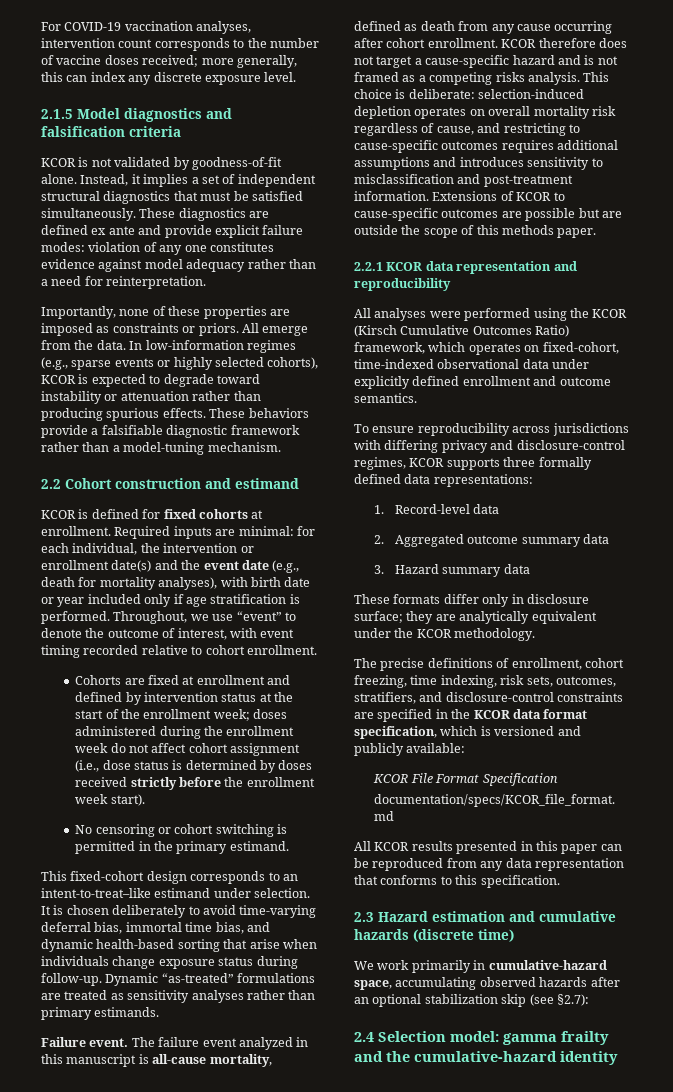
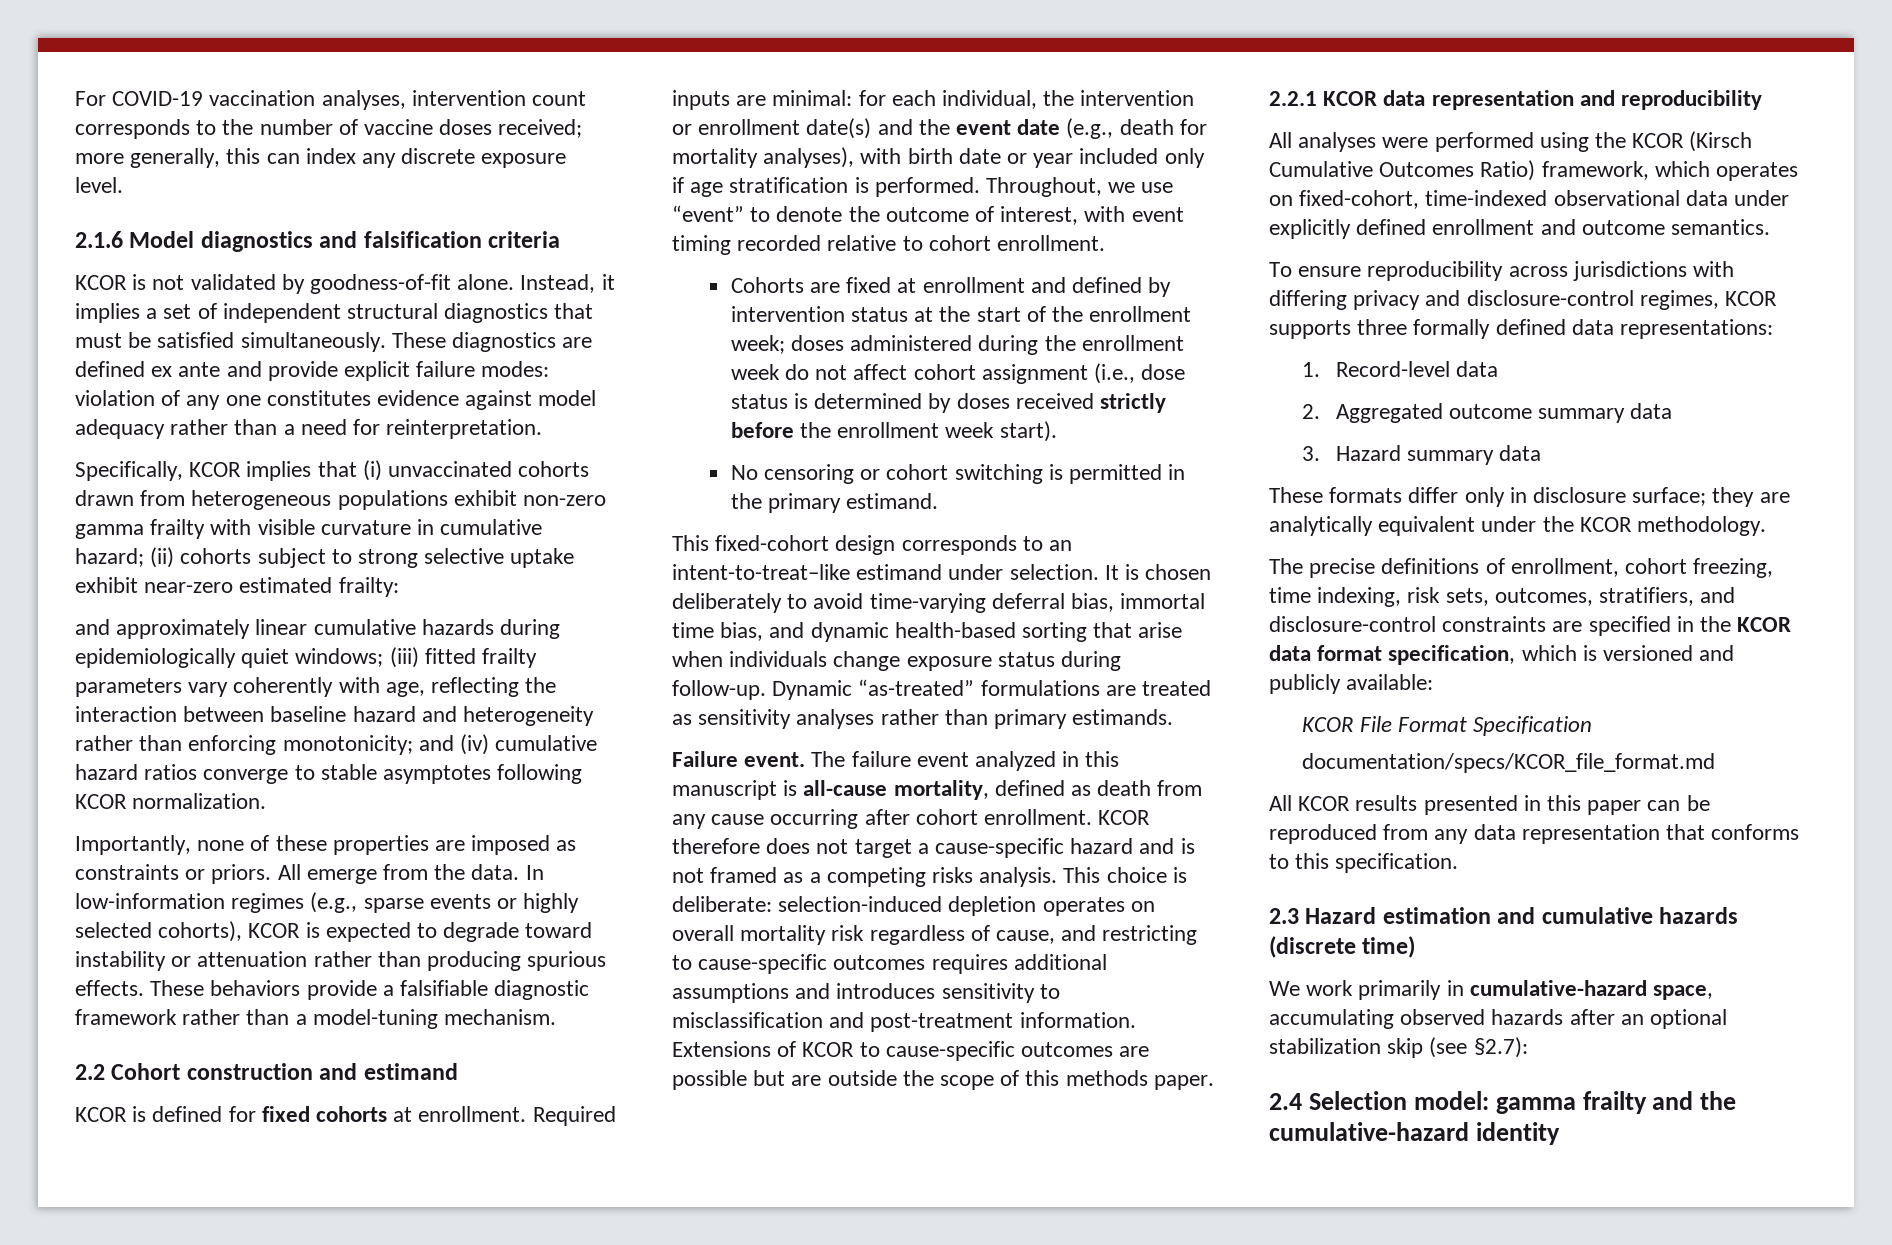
[41,109,73,119] 2.1.5 -> [75,231,123,248] 2.1.6
(207, 282) none -> [75,460,590,481] [75,490,607,510] [75,519,543,539] [75,547,575,568] [75,577,399,597] [75,619,561,639] [75,647,538,668] [75,677,557,697] [75,706,595,726] [75,734,598,755] [75,764,583,784] [75,793,267,809] // Specifically, KCOR implies that (i) unvaccinated cohorts drawn from heterogeneous populations exhibit non-zero gamma frailty with visible curvature in cumulative hazard; (ii) cohorts subject to strong selective uptake exhibit near-zero estimated frailty: // and approximately linear cumulative hazards during epidemiologically quiet windows; (iii) fitted frailty parameters vary coherently with age, reflecting the interaction between baseline hazard and heterogeneity rather than enforcing monotonicity; and (iv) cumulative hazard ratios converge to stable asymptotes following KCOR normalization.

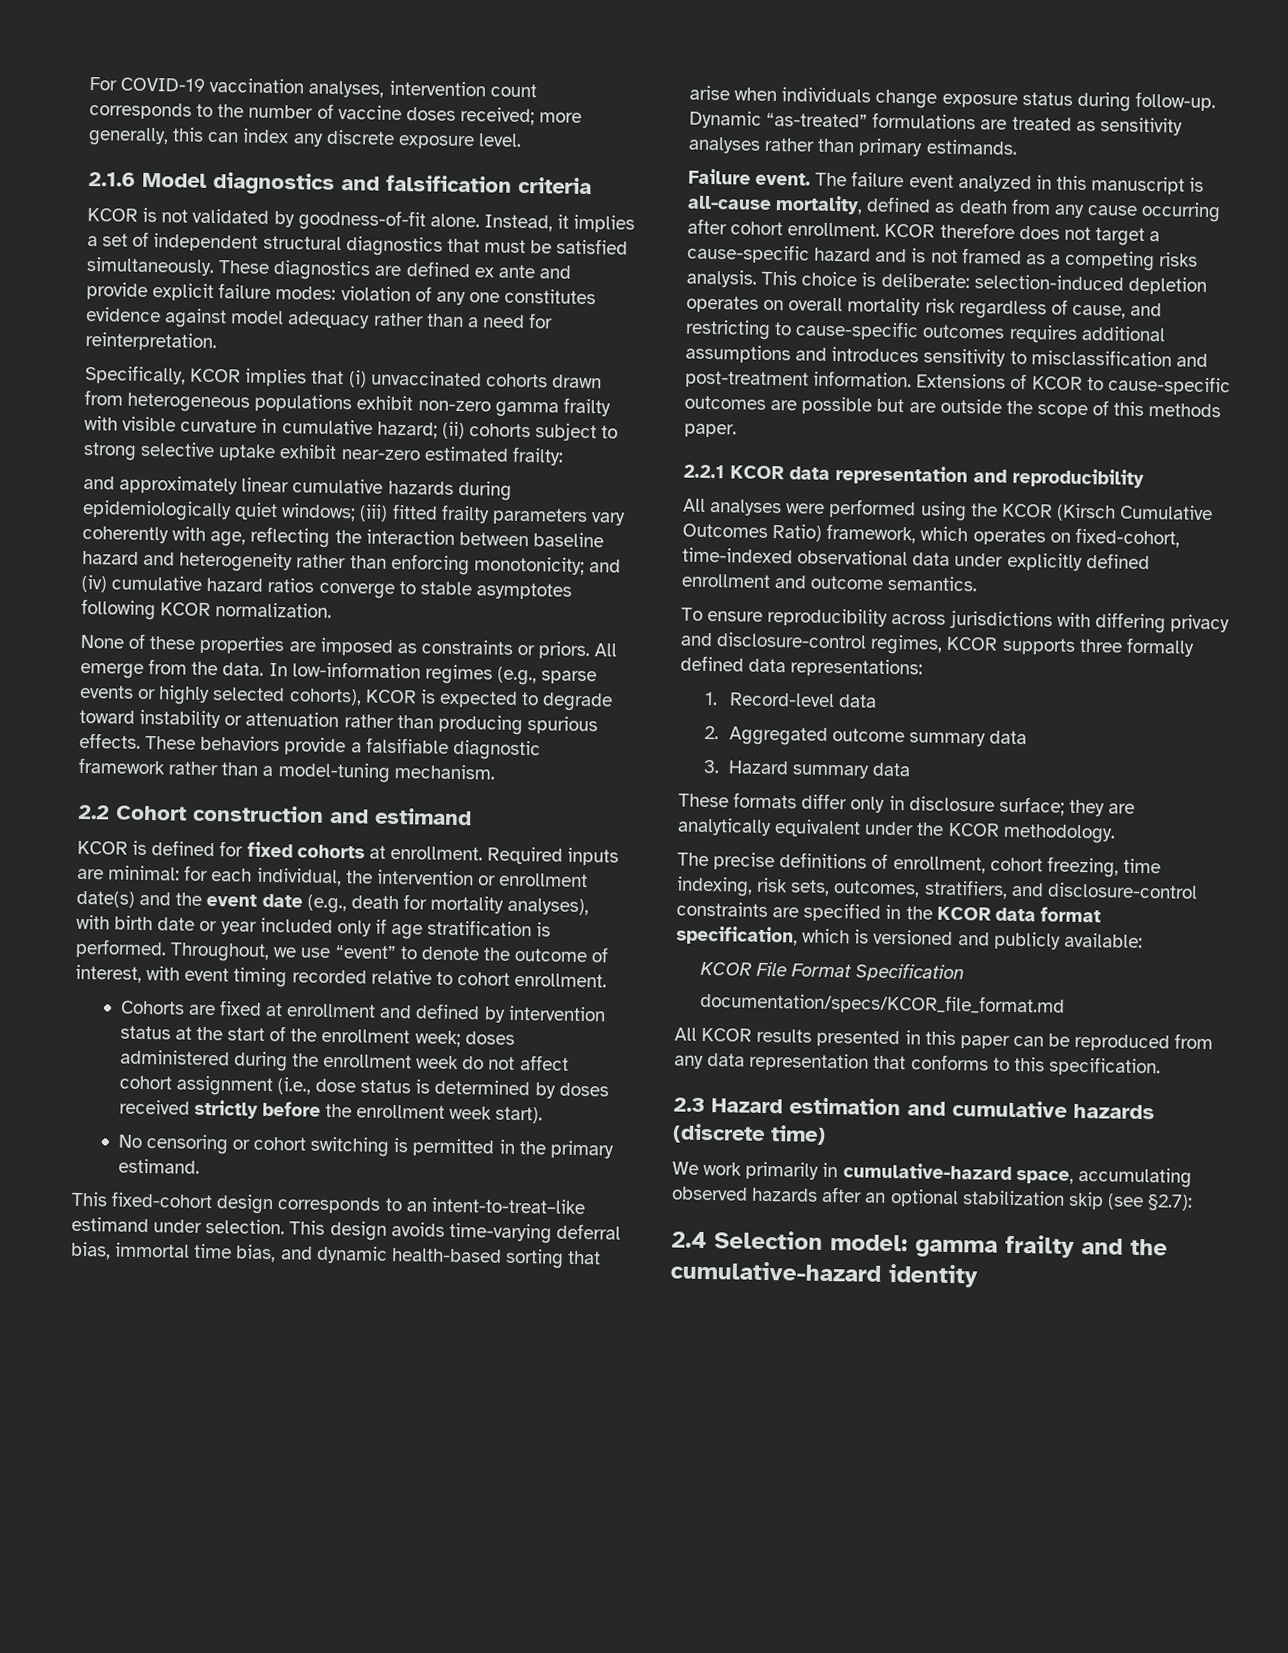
[75,835,245,855] // Importantly, none -> [80,634,124,649] // None
[1104,564,1212,580] [672,593,864,613] It is chosen deliberately to avoid -> [289,1220,445,1241] This design avoids

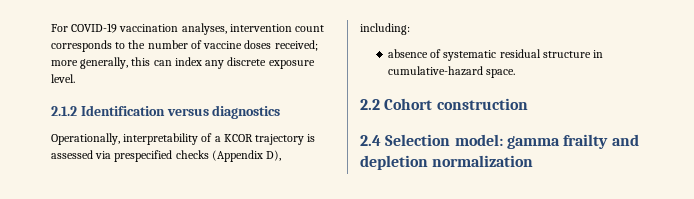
[88,171,592,195] [87,207,636,233] [87,231,629,257] [86,256,571,281] [86,281,597,306] [86,306,554,329] [85,331,217,352] [85,364,602,389] [84,389,611,418] [84,415,619,442] [83,441,564,466] [83,475,512,501] [82,499,626,526] [82,525,604,548] [82,550,621,576] [81,574,572,600] [81,598,333,621] [80,633,618,660] [80,659,598,686] [79,684,614,712] [79,709,598,736] [79,732,541,761] [78,757,495,783] [78,804,472,826] [77,840,620,866] [77,865,589,888] [76,890,590,916] [76,914,552,940] [75,938,610,963] [75,964,608,988] [119,1000,606,1023] [119,1025,515,1048] [119,1049,569,1072] [118,1075,609,1099] [118,1099,544,1124] [117,1134,614,1159] [117,1158,200,1174] [71,1191,585,1215] [71,1216,621,1244] [70,1241,602,1269] [689,85,1216,112] [689,110,1183,136] [688,136,1018,157] [688,168,1205,195] [687,195,1222,223] [687,218,1161,246] [687,243,1199,272] [686,269,1207,295] [686,295,1163,320] [685,319,1166,343] [685,344,1208,367] [685,370,1231,396] [684,395,1222,419] [684,423,737,438] [683,464,1144,488] [683,498,1214,522] [682,523,1180,548] [682,547,1150,572] [681,573,979,592] [681,607,1230,634] [680,632,1195,657] [680,655,924,678] [703,691,877,708] [703,725,1027,747] [702,759,911,779] [678,792,1136,817] [677,817,1116,844] [677,852,1161,878] [676,876,1198,899] [676,901,1101,923] [676,925,1143,950] [699,961,965,983] [699,991,1065,1016] [674,1027,1214,1052] [674,1052,1161,1077] [673,1097,1155,1120] [672,1123,826,1145] [672,1161,1192,1188] [672,1186,1194,1211] 2.1.6 Model diagnostics and falsification criteria // KCOR is not validated by goodness-of-fit alone. Instead, it implies a set of independent structural diagnostics that must be satisfied simultaneously. These diagnostics are defined ex ante and provide explicit failure modes: violation of any one constitutes evidence against model adequacy rather than a need for reinterpretation. // Specifically, KCOR implies that (i) unvaccinated cohorts drawn from heterogeneous populations exhibit non-zero gamma frailty with visible curvature in cumulative hazard; (ii) cohorts subject to strong selective uptake exhibit near-zero estimated frailty: // and approximately linear cumulative hazards during epidemiologically quiet windows; (iii) fitted frailty parameters vary coherently with age, reflecting the interaction between baseline hazard and heterogeneity rather than enforcing monotonicity; and (iv) cumulative hazard ratios converge to stable asymptotes following KCOR normalization. // None of these properties are imposed as constraints or priors. All emerge from the data. In low-information regimes (e.g., sparse events or highly selected cohorts), KCOR is expected to degrade toward instability or attenuation rather than producing spurious effects. These behaviors provide a falsifiable diagnostic framework rather than a model-tuning mechanism. // 2.2 Cohort construction and estimand // KCOR is defined for fixed cohorts at enrollment. Required inputs are minimal: for each individual, the intervention or enrollment date(s) and the event date (e.g., death for mortality analyses), with birth date or year included only if age stratification is performed. Throughout, we use “event” to denote the outcome of interest, with event timing recorded relative to cohort enrollment. // Cohorts are fixed at enrollment and defined by intervention status at the start of the enrollment week; doses administered during the enrollment week do not affect cohort assignment (i.e., dose status is determined by doses received strictly before the enrollment week start). // No censoring or cohort switching is permitted in the primary estimand. // This fixed-cohort design corresponds to an intent-to-treat–like estimand under selection. This design avoids time-varying deferral bias, immortal time bias, and dynamic health-based sorting that arise when individuals change exposure status during follow-up. Dynamic “as-treated” formulations are treated as sensitivity analyses rather than primary estimands. // Failure event. The failure event analyzed in this manuscript is all-cause mortality, defined as death from any cause occurring after cohort enrollment. KCOR therefore does not target a cause-specific hazard and is not framed as a competing risks analysis. This choice is deliberate: selection-induced depletion operates on overall mortality risk regardless of cause, and restricting to cause-specific outcomes requires additional assumptions and introduces sensitivity to misclassification and post-treatment information. Extensions of KCOR to cause-specific outcomes are possible but are outside the scope of this methods paper. // 2.2.1 KCOR data representation and reproducibility // All analyses were performed using the KCOR (Kirsch Cumulative Outcomes Ratio) framework, which operates on fixed-cohort, time-indexed observational data under explicitly defined enrollment and outcome semantics. // To ensure reproducibility across jurisdictions with differing privacy and disclosure-control regimes, KCOR supports three formally defined data representations: // 1. Record-level data // 2. Aggregated outcome summary data // 3. Hazard summary data // These formats differ only in disclosure surface; they are analytically equivalent under the KCOR methodology. // The precise definitions of enrollment, cohort freezing, time indexing, risk sets, outcomes, stratifiers, and disclosure-control constraints are specified in the KCOR data format specification, which is versioned and publicly available: // KCOR File Format Specification // documentation/specs/KCOR_file_format.md // All KCOR results presented in this paper can be reproduced from any data representation that conforms to this specification. // 2.3 Hazard estimation and cumulative hazards (discrete time) // We work primarily in cumulative-hazard space, accumulating observed hazards after an optional stabilization skip (see §2.7): -> [51,105,281,119] [51,133,316,145] [51,150,282,162] [360,23,410,35] [387,49,604,61] [387,66,516,78] [360,98,528,110] 2.1.2 Identification versus diagnostics // Operationally, interpretability of a KCOR trajectory is assessed via prespecified checks (Appendix D), including: // absence of systematic residual structure in cumulative-hazard space. // 2.2 Cohort construction
[1130,1238,1168,1256] [670,1260,978,1288] the cumulative-hazard identity -> [360,155,534,170] depletion normalization

